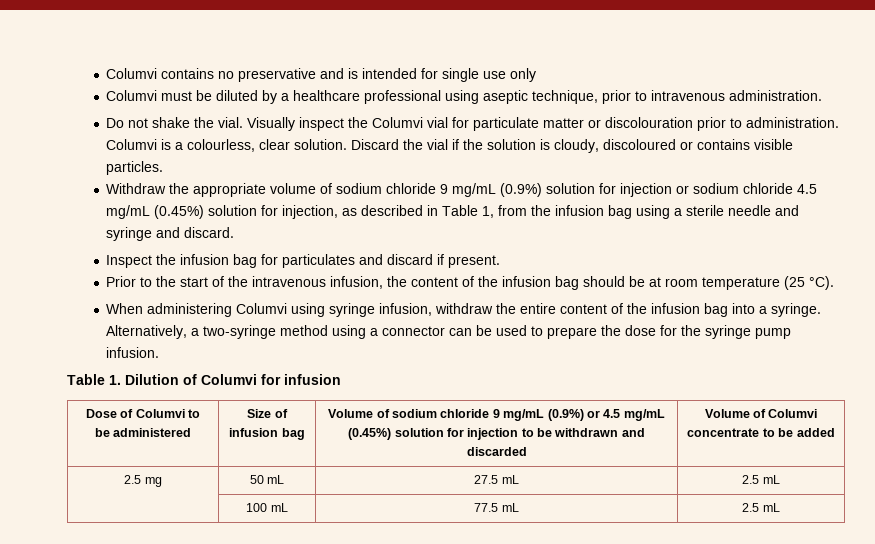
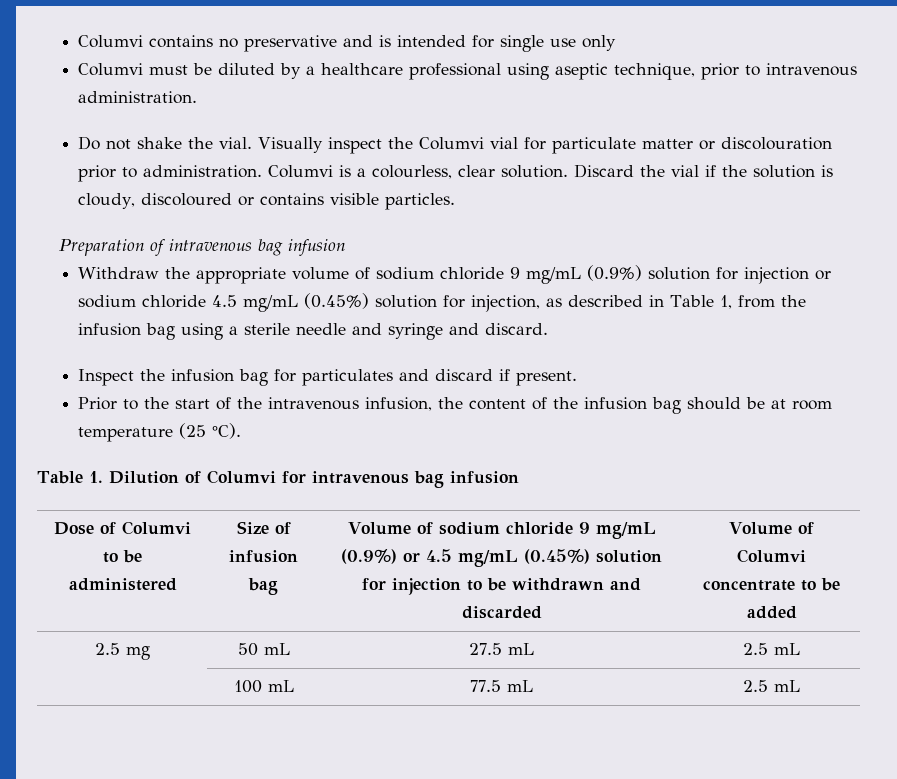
(164, 168) none -> [59,239,346,256] // Preparation of intravenous bag infusion
[106,303,822,317] [106,325,792,339] [106,347,160,358] // When administering Columvi using syringe infusion, withdraw the entire content of the infusion bag into a syringe. Alternatively, a two-syringe method using a connector can be used to prepare the dose for the syringe pump infusion. -> (242, 431) none
(281, 379) none -> [311,471,444,488] intravenous bag

